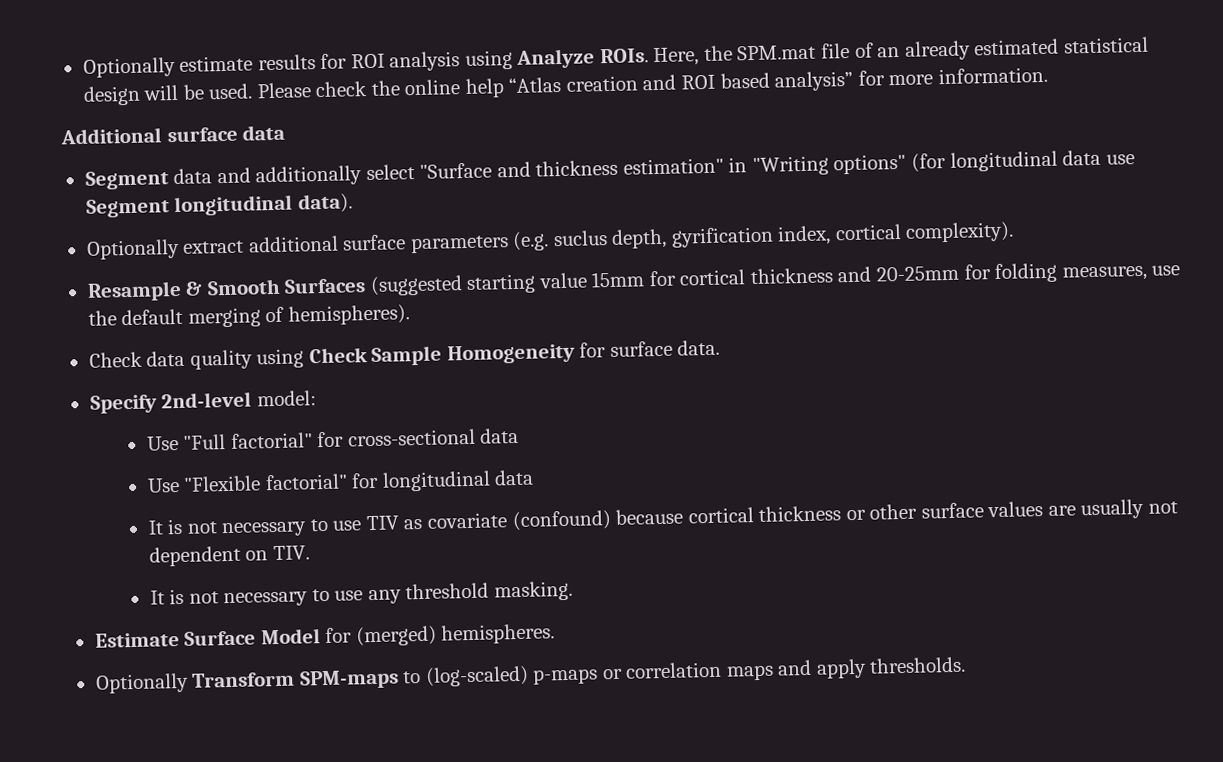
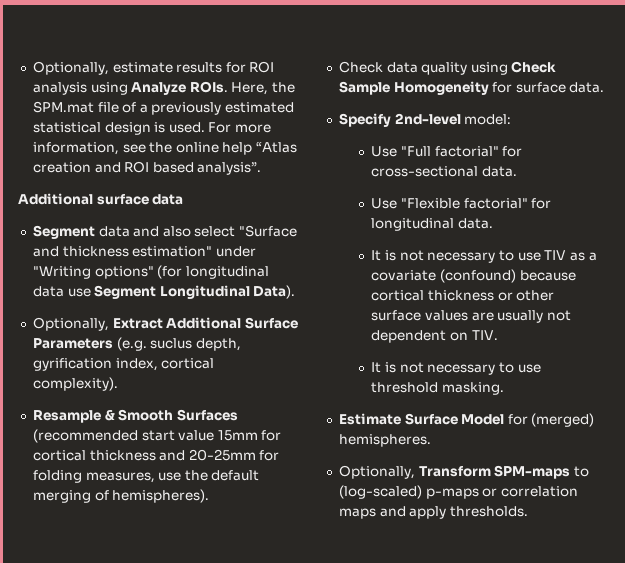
[82,56,176,78] Optionally -> [32,61,109,75] Optionally,
[877,40,971,61] an already -> [139,102,222,115] a previously
[143,80,369,101] will be used. Please check -> [154,122,272,133] [32,142,146,155] is used. For more information, see
[774,66,1048,92] analysis” for more information. -> [197,162,262,175] analysis”.
[255,165,363,187] additionally -> [162,226,191,237] also
[728,157,748,173] in -> [215,246,256,257] under
[174,193,353,217] [85,234,509,260] longitudinal data). // Optionally extract additional surface parameters -> [159,285,296,299] [32,317,298,331] [32,338,113,349] Longitudinal Data). // Optionally, Extract Additional Surface Parameters
[369,273,537,296] (suggested starting -> [32,429,175,443] (recommended start
[479,427,520,444] data -> [482,166,518,177] data.
[494,469,535,486] data -> [458,218,494,229] data.
(424, 524) none -> [588,252,597,261] a
[367,589,402,605] any -> (541, 368) none
[94,672,189,694] Optionally -> [338,465,415,479] Optionally,

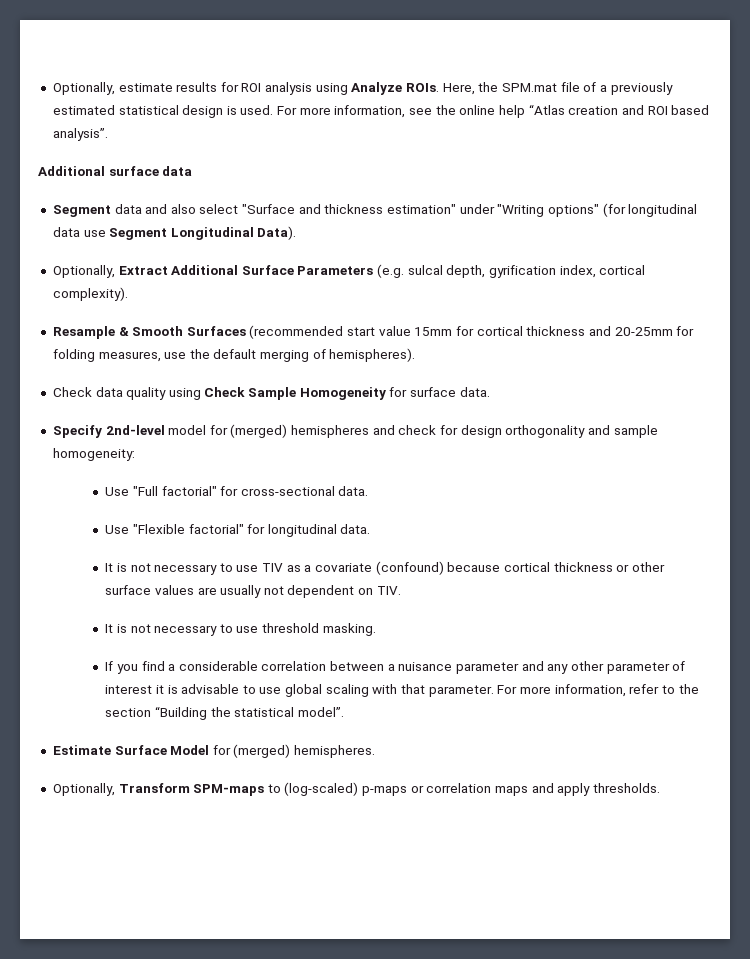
[150,338,193,349] suclus -> [407,265,443,275] sulcal
[464,114,512,125] model: -> [168,424,658,438] [52,448,135,461] model for (merged) hemispheres and check for design orthogonality and sample homogeneity:
(505, 388) none -> [105,661,686,674] [105,684,699,697] [105,706,344,720] // If you find a considerable correlation between a nuisance parameter and any other parameter of interest it is advisable to use global scaling with that parameter. For more information, refer to the section “Building the statistical model”.

